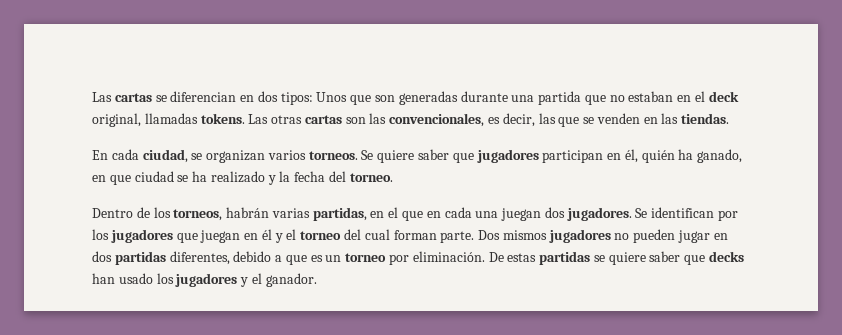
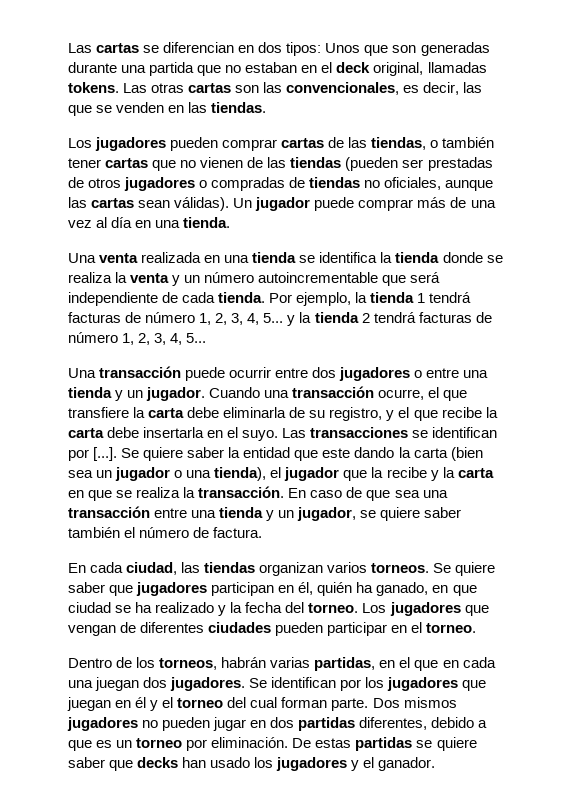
(730, 118) none -> [68,137,495,151] [68,157,493,171] [68,177,494,191] [68,197,496,211] [68,217,231,228] [68,252,503,263] [68,272,441,286] [68,292,472,306] [68,312,492,326] [68,332,207,345] [68,366,489,381] [68,386,468,401] [68,407,498,421] [68,427,498,441] [68,447,483,461] [68,467,494,481] [68,486,448,501] [68,506,462,521] [68,527,263,538] // Los jugadores pueden comprar cartas de las tiendas, o también tener cartas que no vienen de las tiendas (pueden ser prestadas de otros jugadores o compradas de tiendas no oficiales, aunque las cartas sean válidas). Un jugador puede comprar más de una vez al día en una tienda. // Una venta realizada en una tienda se identifica la tienda donde se realiza la venta y un número autoincrementable que será independiente de cada tienda. Por ejemplo, la tienda 1 tendrá facturas de número 1, 2, 3, 4, 5... y la tienda 2 tendrá facturas de número 1, 2, 3, 4, 5... // Una transacción puede ocurrir entre dos jugadores o entre una tienda y un jugador. Cuando una transacción ocurre, el que transfiere la carta debe eliminarla de su registro, y el que recibe la carta debe insertarla en el suyo. Las transacciones se identifican por [...]. Se quiere saber la entidad que este dando la carta (bien sea un jugador o una tienda), el jugador que la recibe y la carta en que se realiza la transacción. En caso de que sea una transacción entre una tienda y un jugador, se quiere saber también el número de factura.
[191,153,203,160] se -> [181,562,256,573] las tiendas
(393, 177) none -> [362,602,489,616] [68,622,477,636] Los jugadores que vengan de diferentes ciudades pueden participar en el torneo.

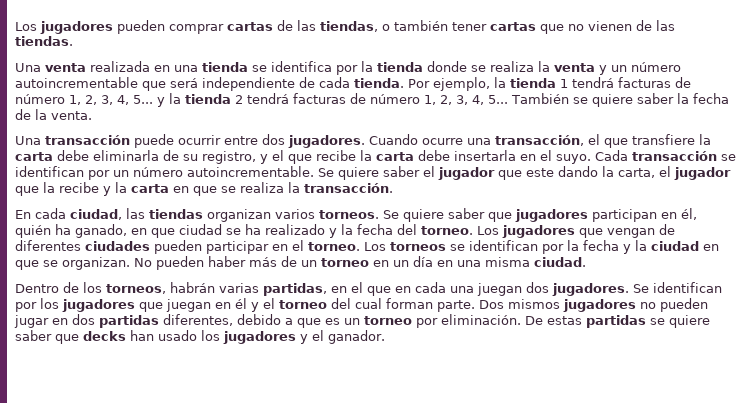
[68,42,490,56] [68,62,487,76] [68,82,483,95] [68,102,267,116] Las cartas se diferencian en dos tipos: Unos que son generadas durante una partida que no estaban en el deck original, llamadas tokens. Las otras cartas son las convencionales, es decir, las que se venden en las tiendas. // -> (15, 26) none
[290,157,493,171] [68,177,494,191] [68,197,496,211] [68,217,231,228] tiendas (pueden ser prestadas de otros jugadores o compradas de tiendas no oficiales, aunque las cartas sean válidas). Un jugador puede comprar más de una vez al día en una tienda. -> [15,36,73,46] tiendas.
(378, 257) none -> [336,65,358,75] por
(207, 338) none -> [511,93,729,107] [15,109,92,120] También se quiere saber la fecha de la venta.
[339,367,489,381] [68,386,425,401] jugadores o entre una tienda y un jugador. Cuando una transacción ocurre, -> [288,134,584,148] jugadores. Cuando ocurre una transacción,
[282,427,498,438] [68,447,291,461] Las transacciones se identifican por [...]. Se quiere saber la entidad -> [595,150,736,161] [15,166,495,180] Cada transacción se identifican por un número autoincrementable. Se quiere saber el jugador
[413,447,483,461] [68,467,267,481] carta (bien sea un jugador o una tienda), -> [618,168,655,178] carta,
[288,487,448,501] [68,506,462,521] [68,527,263,538] En caso de que sea una transacción entre una tienda y un jugador, se quiere saber también el número de factura. -> (393, 188) none
(477, 628) none -> [364,240,719,254] [15,256,586,270] Los torneos se identifican por la fecha y la ciudad en que se organizan. No pueden haber más de un torneo en un día en una misma ciudad.

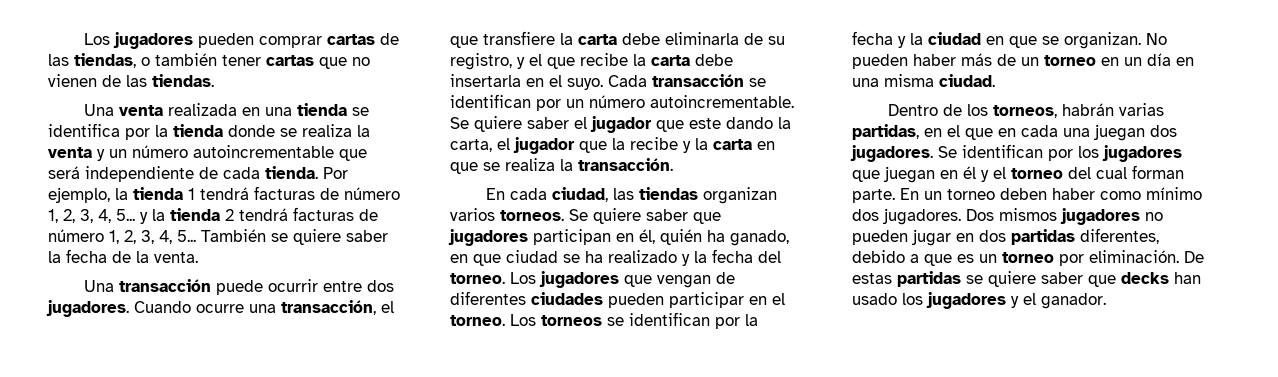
(475, 306) none -> [900,187,1202,200] [852,208,961,225] En un torneo deben haber como mínimo dos jugadores.

